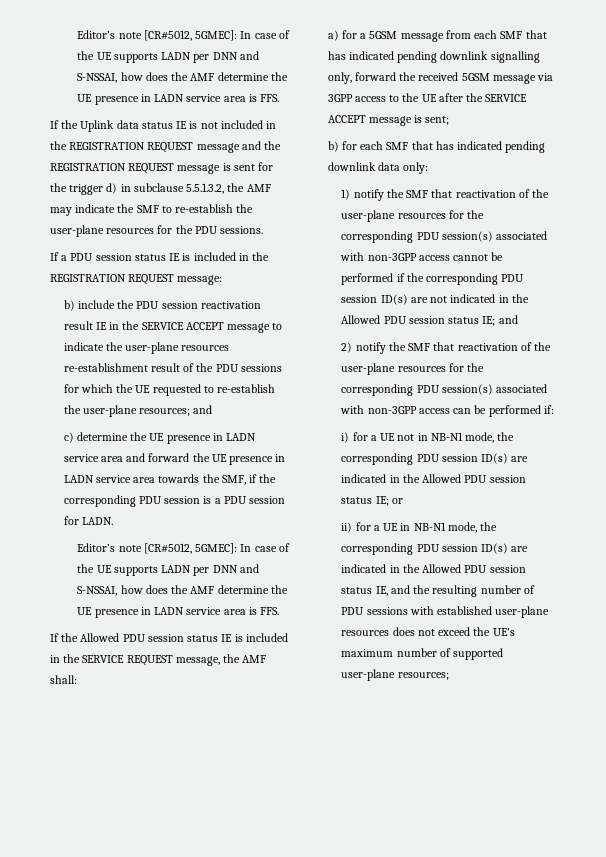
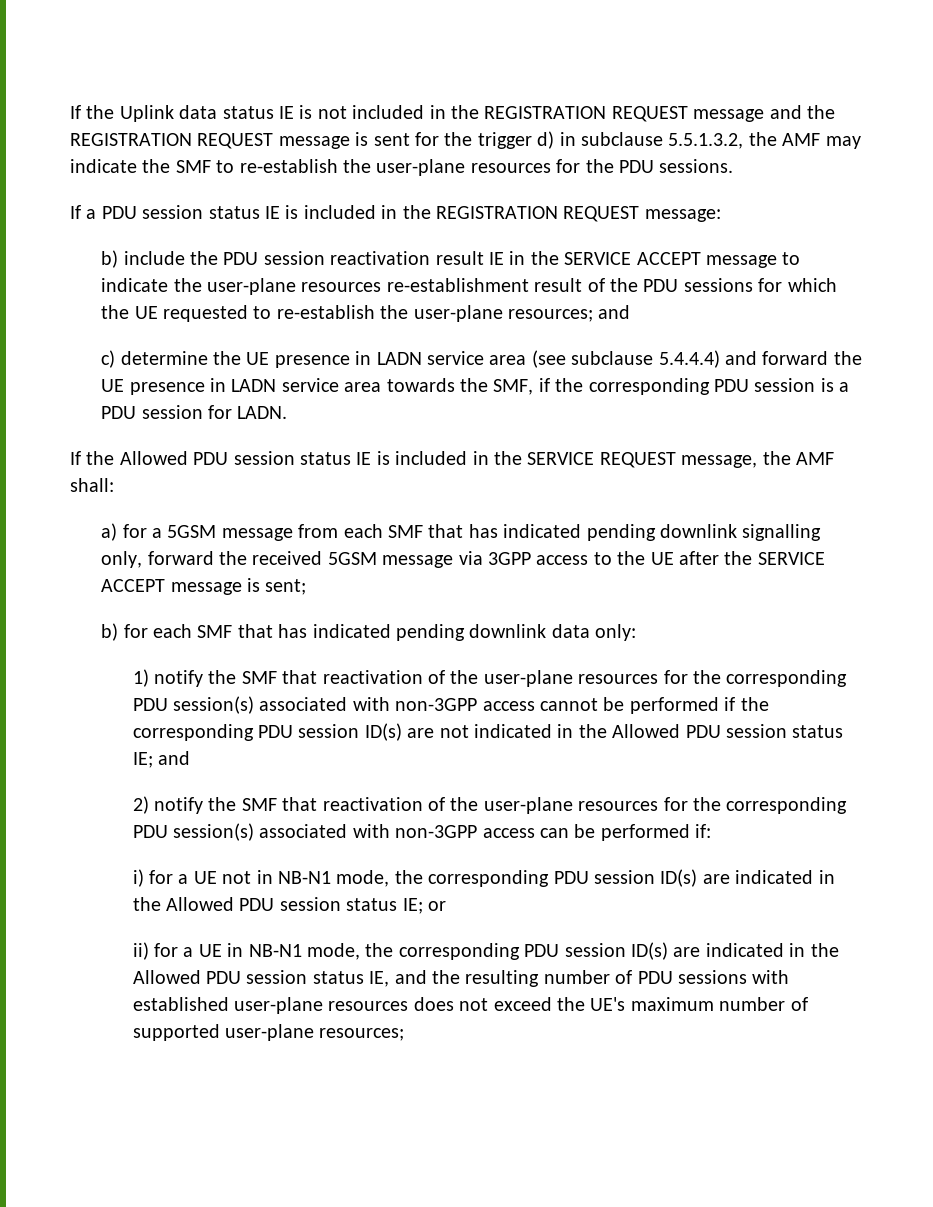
[77,30,290,41] [77,51,259,63] [77,72,288,83] [77,94,280,105] Editor’s note [CR#5012, 5GMEC]: In case of the UE supports LADN per DNN and S-NSSAI, how does the AMF determine the UE presence in LADN service area is FFS. // -> (70, 112) none
(123, 459) none -> [531,350,720,368] (see subclause 5.4.4.4)
[77,543,290,554] [77,564,259,576] [77,585,288,596] [77,607,280,618] // Editor’s note [CR#5012, 5GMEC]: In case of the UE supports LADN per DNN and S-NSSAI, how does the AMF determine the UE presence in LADN service area is FFS. -> (288, 412) none

